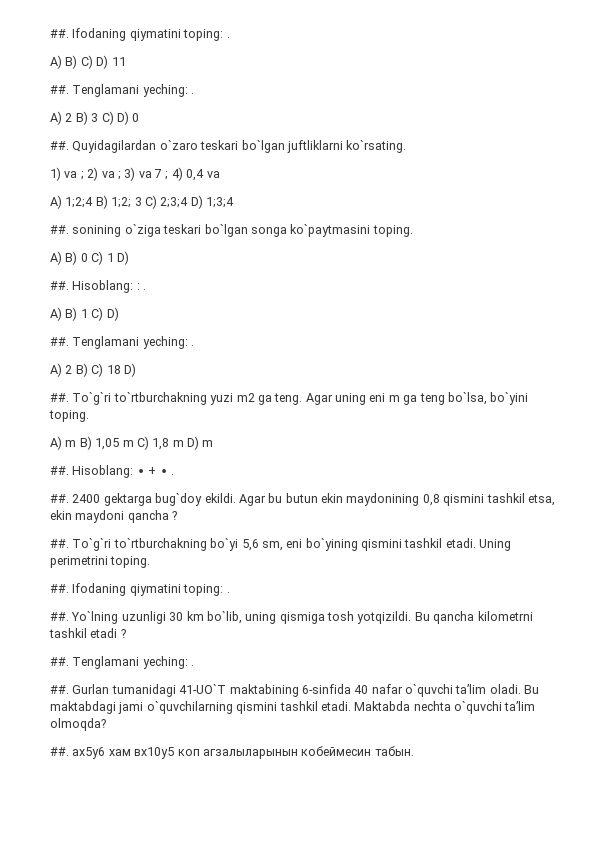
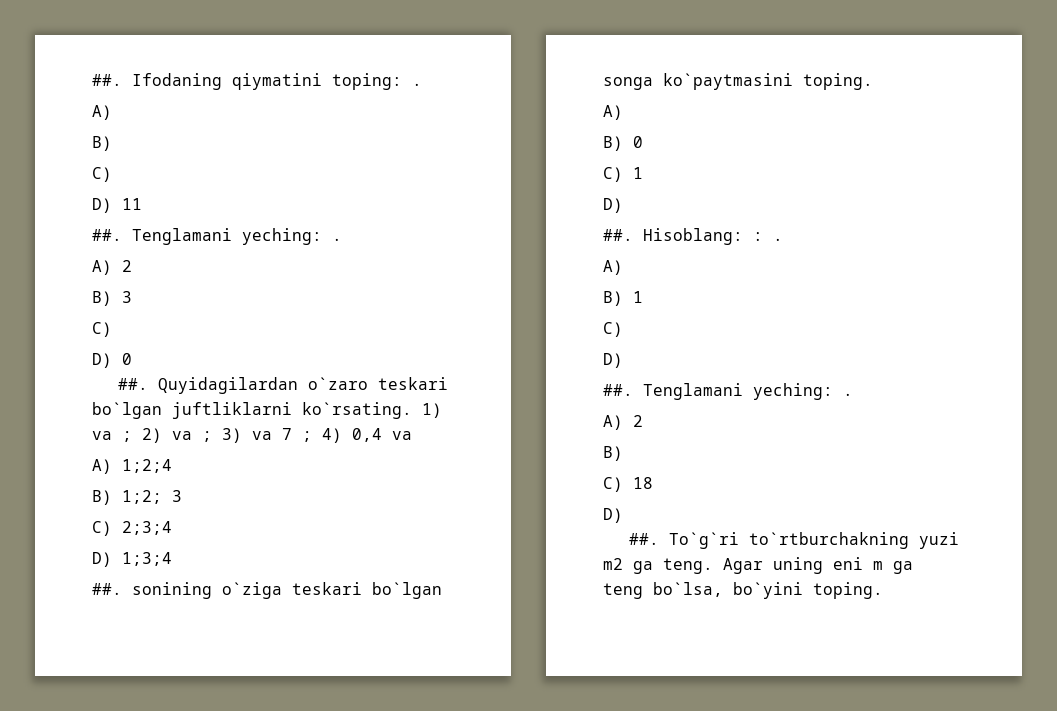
[65,55,93,69] B) C) -> [92,136,112,151] [92,167,112,182] // B) // C) //
(73, 117) none -> (132, 266) //
[101,111,114,125] C) -> [92,322,112,337] // C) //
(407, 146) // -> (412, 410) none
(94, 202) none -> (172, 466) //
(142, 201) none -> (182, 496) //
(189, 202) none -> (172, 528) //
(62, 258) none -> (623, 112) //
(88, 257) none -> (643, 142) //
(114, 257) none -> (643, 173) //
(62, 314) none -> (623, 267) //
[91,307,104,321] C) -> [603,322,623,337] // C) //
[75,363,88,377] B) -> [603,446,623,461] // B) //
(121, 369) none -> (653, 483) //
[50,436,214,450] [50,465,174,478] [50,493,555,506] [50,510,178,523] [50,538,512,551] [50,556,151,568] [50,583,230,596] [50,611,533,624] [49,628,126,638] [50,656,195,669] [50,684,540,697] [50,701,536,714] [50,718,106,731] [50,746,414,759] // A) m B) 1,05 m C) 1,8 m D) m // ##. Hisoblang: ∙ + ∙ . // ##. 2400 gektarga bug`doy ekildi. Agar bu butun ekin maydonining 0,8 qismini tashkil etsa, ekin maydoni qancha ? // ##. To`g`ri to`rtburchakning bo`yi 5,6 sm, eni bo`yining qismini tashkil etadi. Uning perimetrini toping. // ##. Ifodaning qiymatini toping: . // ##. Yo`lning uzunligi 30 km bo`lib, uning qismiga tosh yotqizildi. Bu qancha kilometrni tashkil etadi ? // ##. Tenglamani yeching: . // ##. Gurlan tumanidagi 41-UO`T maktabining 6-sinfida 40 nafar o`quvchi ta’lim oladi. Bu maktabdagi jami o`quvchilarning qismini tashkil etadi. Maktabda nechta o`quvchi ta’lim olmoqda? // ##. ах5у6 хам вх10у5 коп агзалыларынын кобеймесин табын. -> (883, 590) none

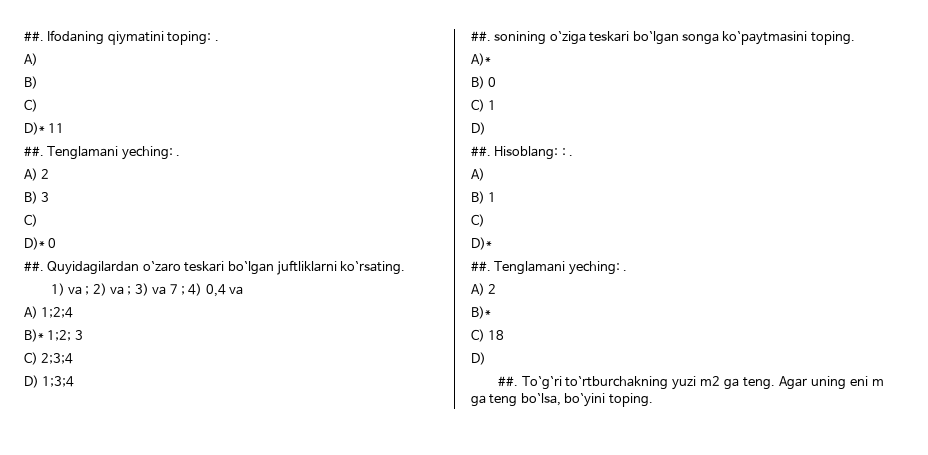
[92,198,112,213] D) -> [24,122,45,135] D)*
[92,353,112,368] D) -> [24,237,45,250] D)*
(412, 410) none -> (406, 268) //
[92,490,112,505] B) -> [24,329,44,342] B)*
[603,105,623,120] A) -> [471,53,491,66] A)*
[603,353,623,368] [603,383,853,400] [603,415,643,430] [603,446,623,461] D) // ##. Tenglamani yeching: . // A) 2 // B) -> [471,237,492,250] [471,261,628,275] [471,283,497,296] [471,306,491,319] D)* // ##. Tenglamani yeching: . // A) 2 // B)*

